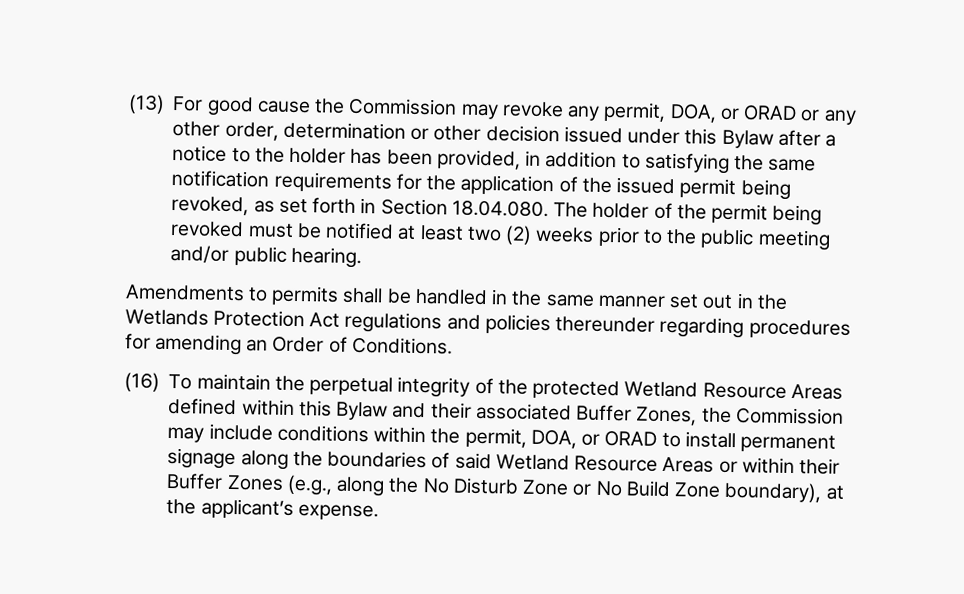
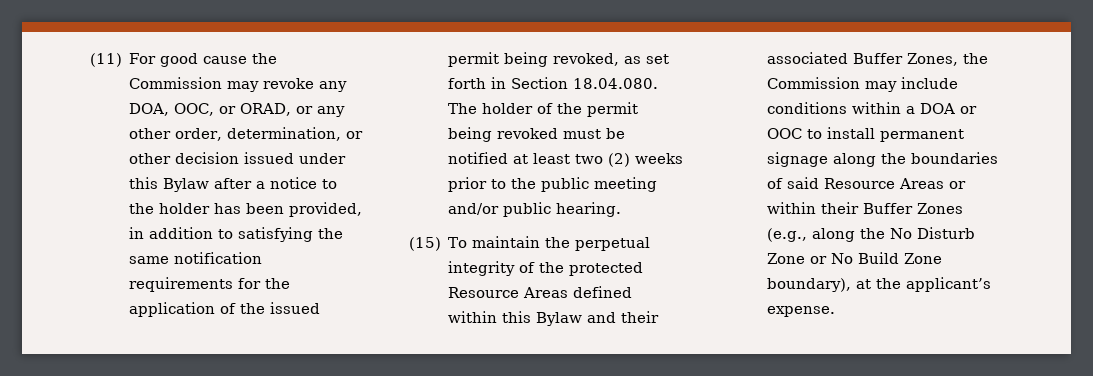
[127,94,165,114] (13) -> [90,53,123,67] (11)
[603,101,798,123] permit, DOA, or ORAD -> [129,103,292,116] DOA, OOC, or ORAD,
[282,121,406,140] determination -> [227,127,342,141] determination,
[124,284,789,310] [124,309,851,339] [124,333,453,356] [123,372,160,392] Amendments to permits shall be handled in the same manner set out in the Wetlands Protection Act regulations and policies thereunder regarding procedures for amending an Order of Conditions. // (16) -> [409,237,442,251] (15)
[624,381,699,398] Wetland -> (644, 269) none
[430,427,658,449] the permit, DOA, or ORAD -> [906,103,978,114] [767,128,803,139] a DOA or OOC
[495,454,570,471] Wetland -> (820, 183) none

